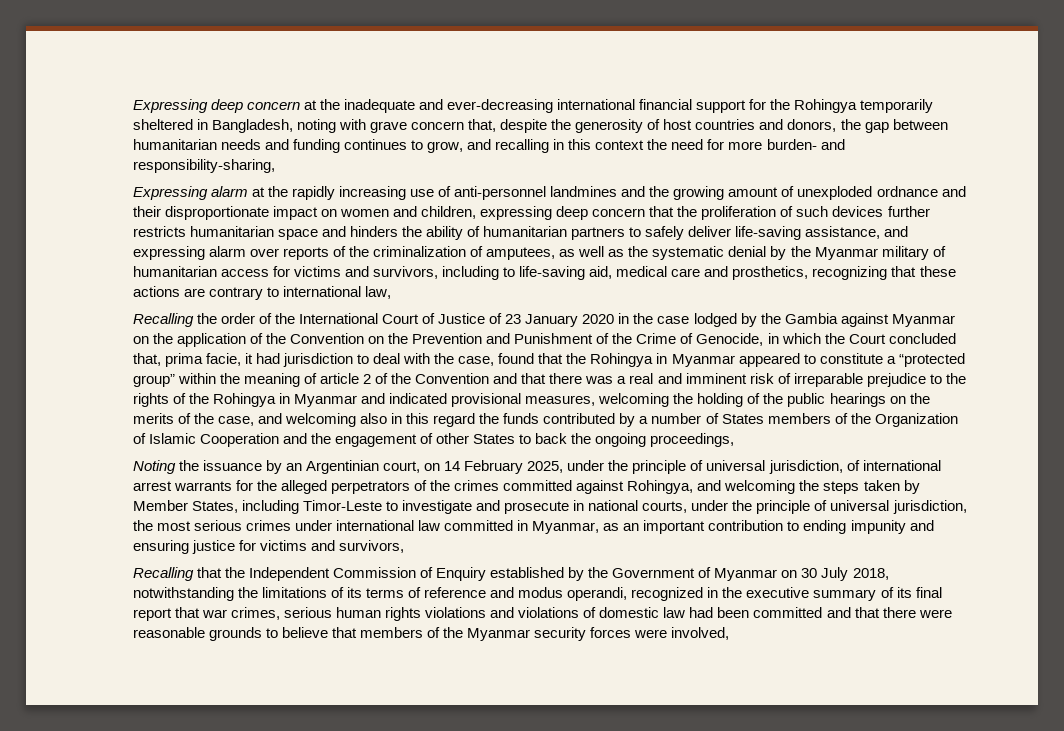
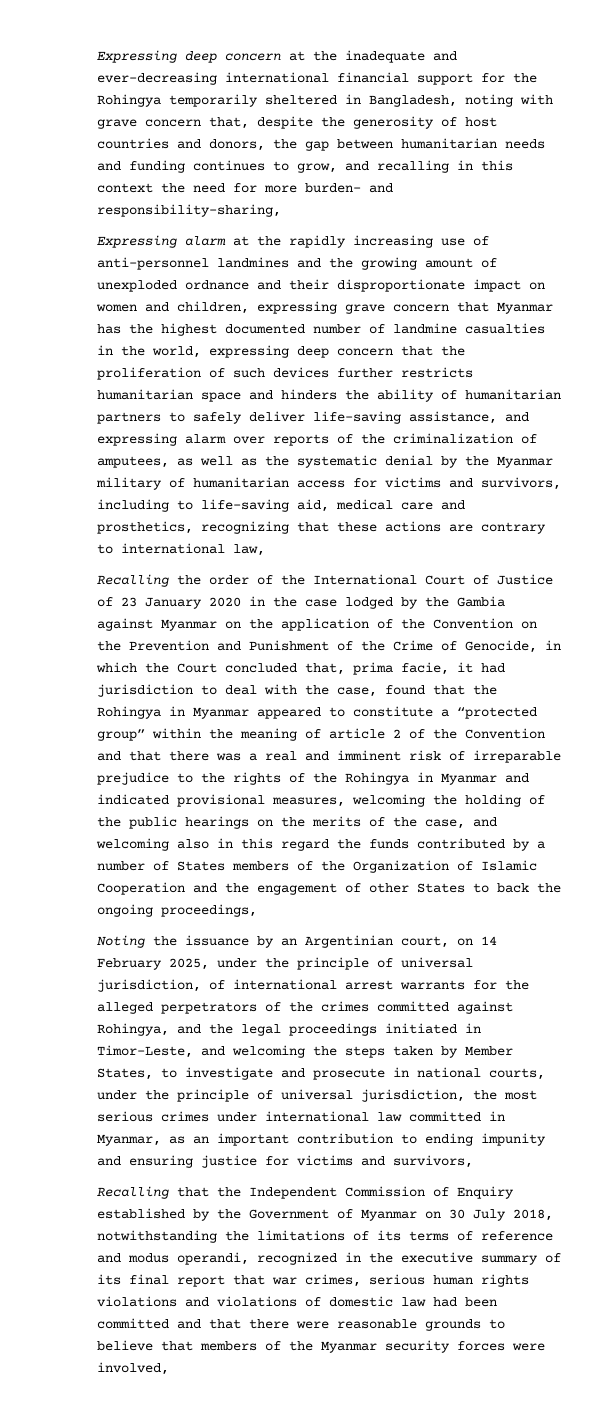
(553, 213) none -> [345,302,554,314] [97,323,546,336] [97,345,290,358] grave concern that Myanmar has the highest documented number of landmine casualties in the world, expressing
(722, 485) none -> [209,1023,482,1036] [97,1045,226,1058] the legal proceedings initiated in Timor-Leste, and
[241,500,382,514] including Timor-Leste -> (154, 1074) none

